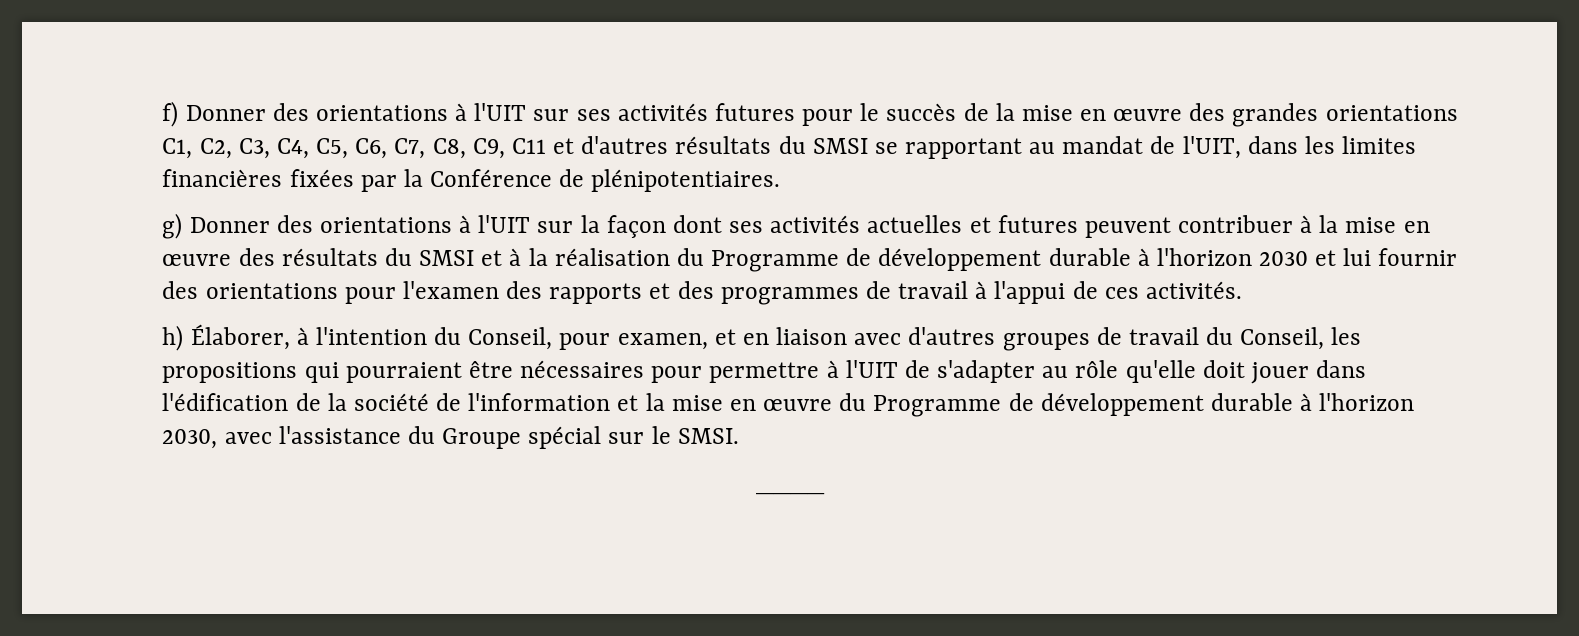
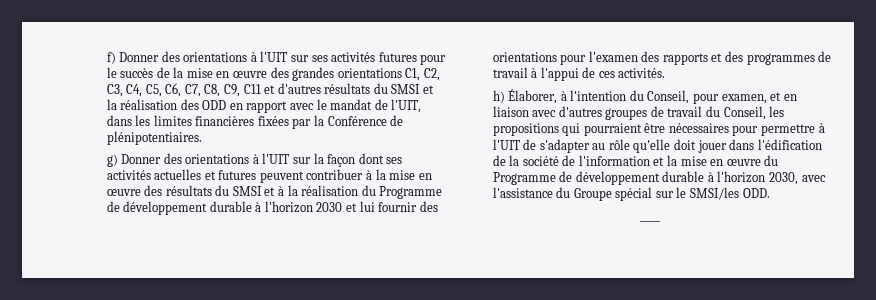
[874,138,1056,159] se rapportant au -> [422,85,434,94] [106,99,327,113] et la réalisation des ODD en rapport avec le
[677,428,739,444] SMSI. -> [689,187,770,200] SMSI/les ODD.

